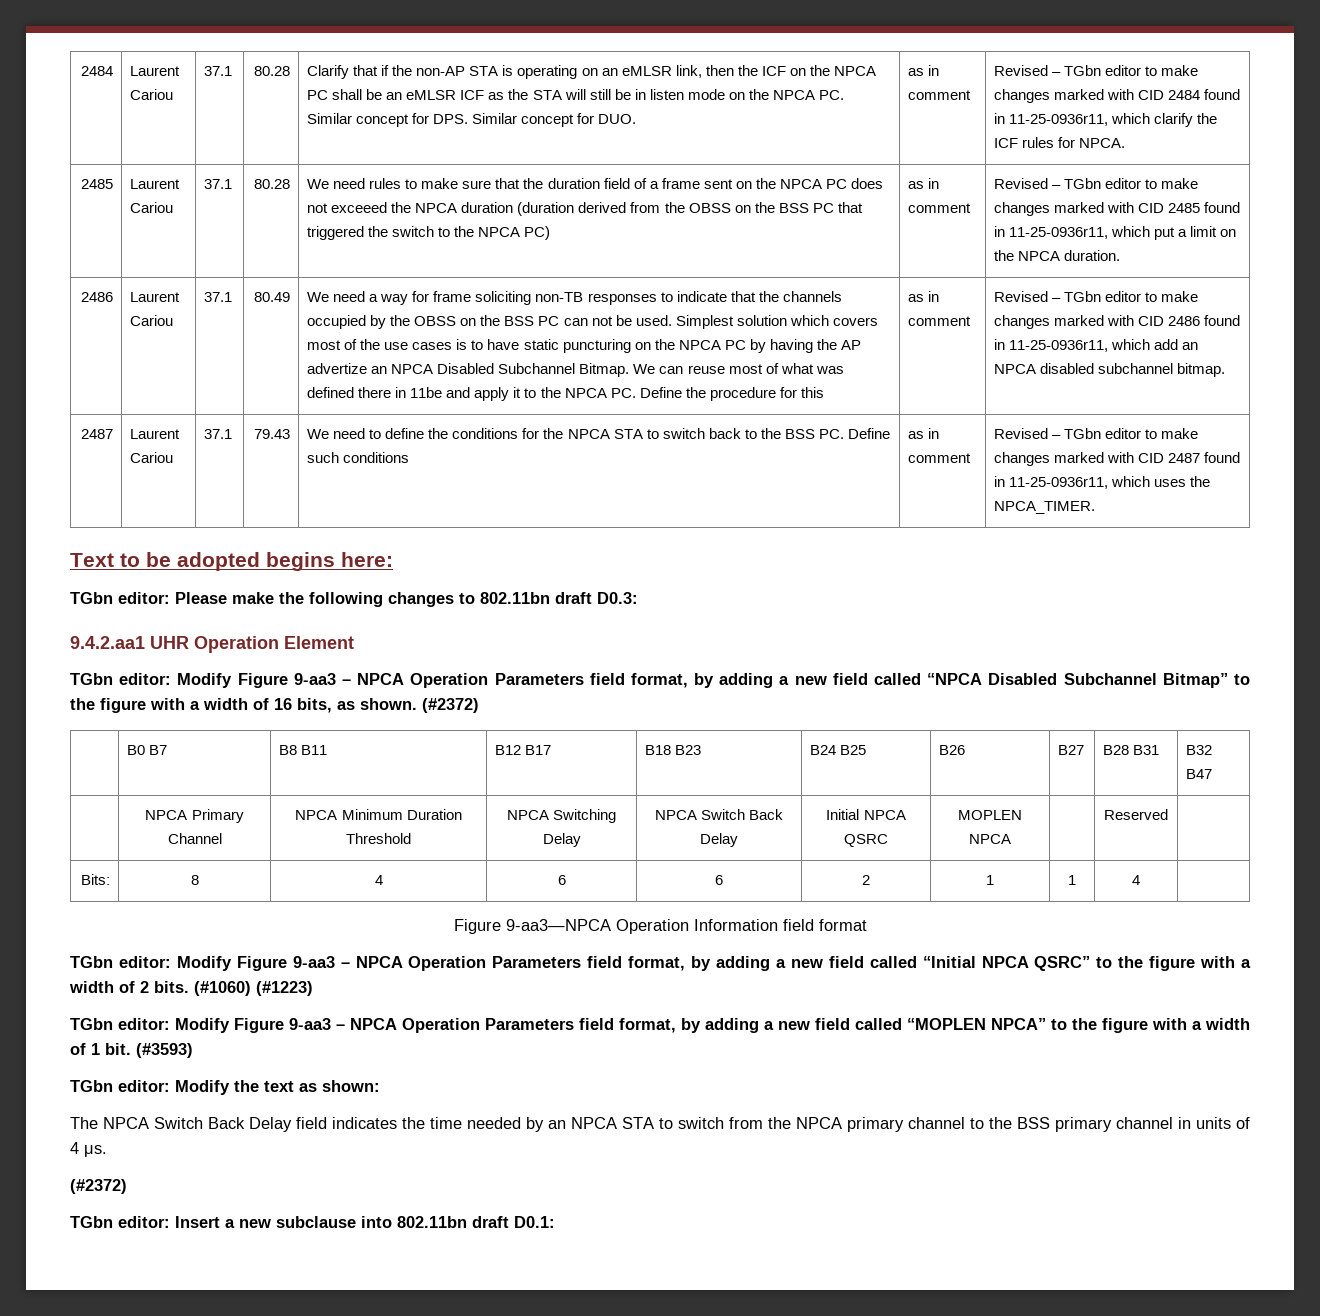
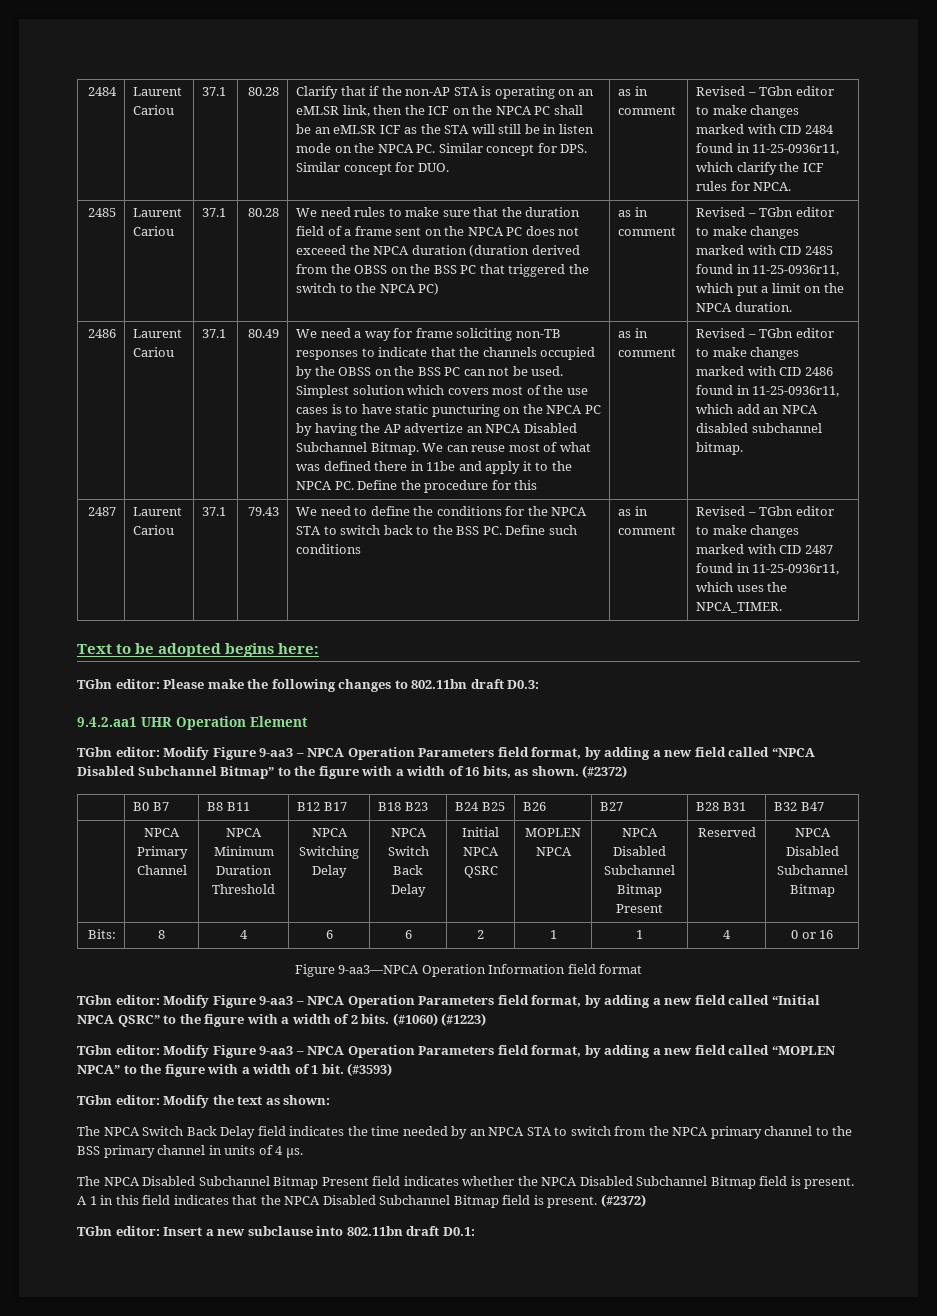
[1104,809,1168,820] | Reserved | -> [622,828,658,837] [613,846,666,856] [604,865,675,875] [617,884,662,897] [616,904,663,913] [697,827,756,837] [794,828,831,837] [785,846,839,856] [776,865,848,875] [789,884,835,897] NPCA Disabled Subchannel Bitmap Present | Reserved | NPCA Disabled Subchannel Bitmap
(1140, 880) none -> [790,930,834,939] 0 or 16
(107, 1151) none -> [77,1176,855,1189] [77,1195,598,1208] The NPCA Disabled Subchannel Bitmap Present field indicates whether the NPCA Disabled Subchannel Bitmap field is present. A 1 in this field indicates that the NPCA Disabled Subchannel Bitmap field is present.

